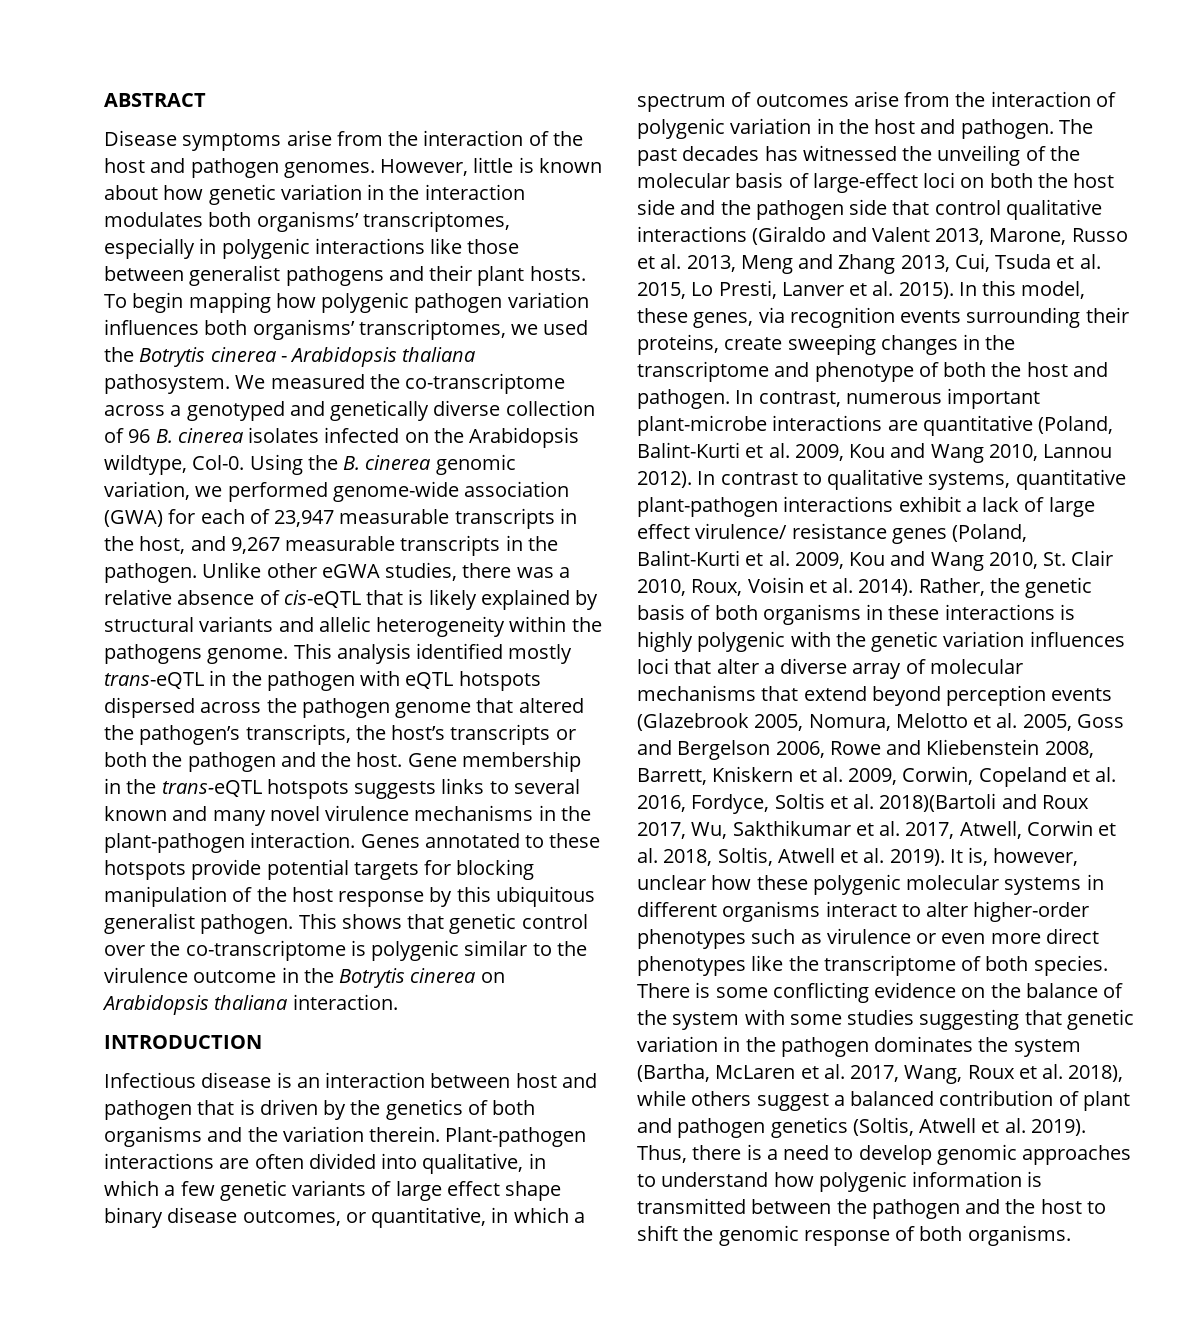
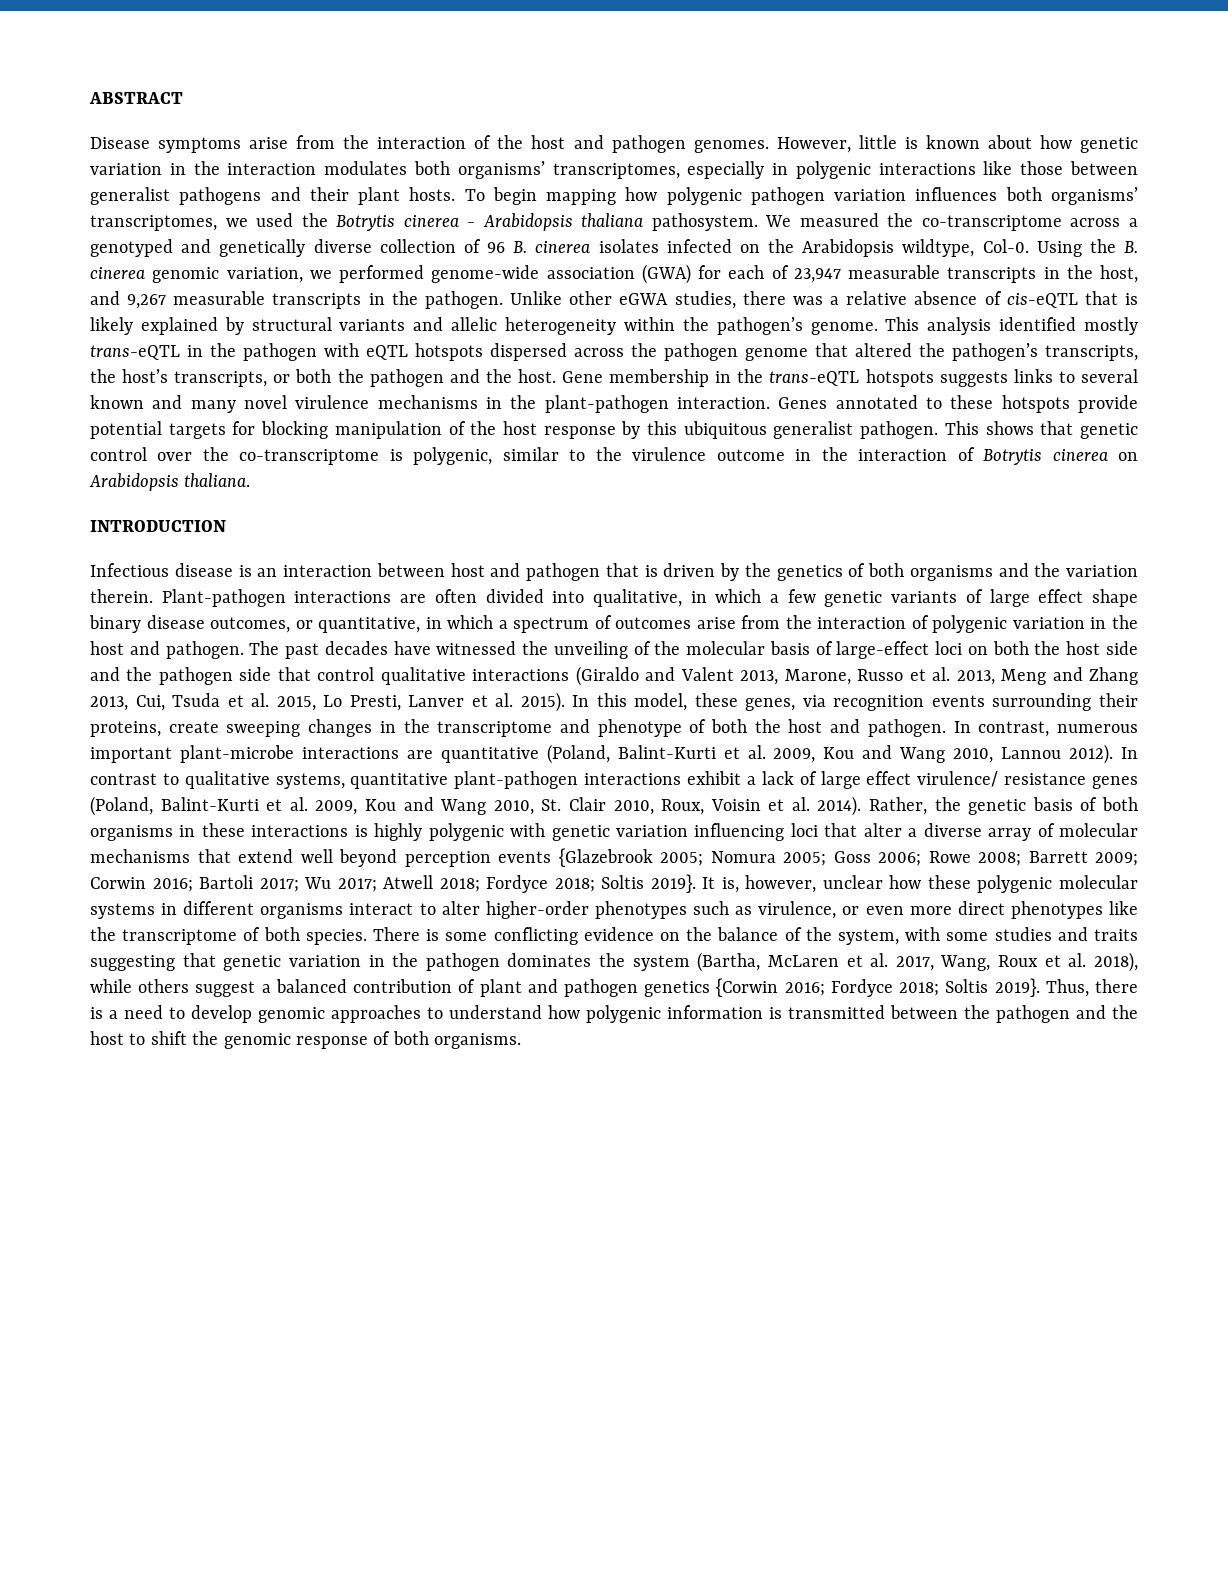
[104,644,202,664] pathogens -> [716,317,803,335] pathogen’s
[450,724,551,745] transcripts -> [174,371,268,387] transcripts,
[371,940,460,961] polygenic -> [413,447,493,465] polygenic,
(334, 975) none -> [858,447,975,461] interaction of
[214,994,398,1010] thaliana interaction. -> [184,473,251,487] thaliana.
[764,146,798,161] has -> [393,641,431,655] have
[835,631,1125,652] the genetic variation influences -> [551,823,785,841] genetic variation influencing
(867, 693) none -> [300,849,333,863] well
[637,713,1124,731] [637,739,1094,760] [637,766,1117,787] [637,793,1089,814] [637,820,1117,839] [637,847,945,866] (Glazebrook 2005, Nomura, Melotto et al. 2005, Goss and Bergelson 2006, Rowe and Kliebenstein 2008, Barrett, Kniskern et al. 2009, Corwin, Copeland et al. 2016, Fordyce, Soltis et al. 2018)(Bartoli and Roux 2017, Wu, Sakthikumar et al. 2017, Atwell, Corwin et al. 2018, Soltis, Atwell et al. 2019). -> [558,848,1138,867] [90,874,696,893] {Glazebrook 2005; Nomura 2005; Goss 2006; Rowe 2008; Barrett 2009; Corwin 2016; Bartoli 2017; Wu 2017; Atwell 2018; Fordyce 2018; Soltis 2019}.
[826,928,911,944] virulence -> [758,901,837,919] virulence,
[672,1012,740,1030] system -> [838,929,900,945] system,
(915, 1017) none -> [1057,927,1139,941] and traits
[852,1117,1086,1136] (Soltis, Atwell et al. 2019). -> [716,978,1040,997] {Corwin 2016; Fordyce 2018; Soltis 2019}.

